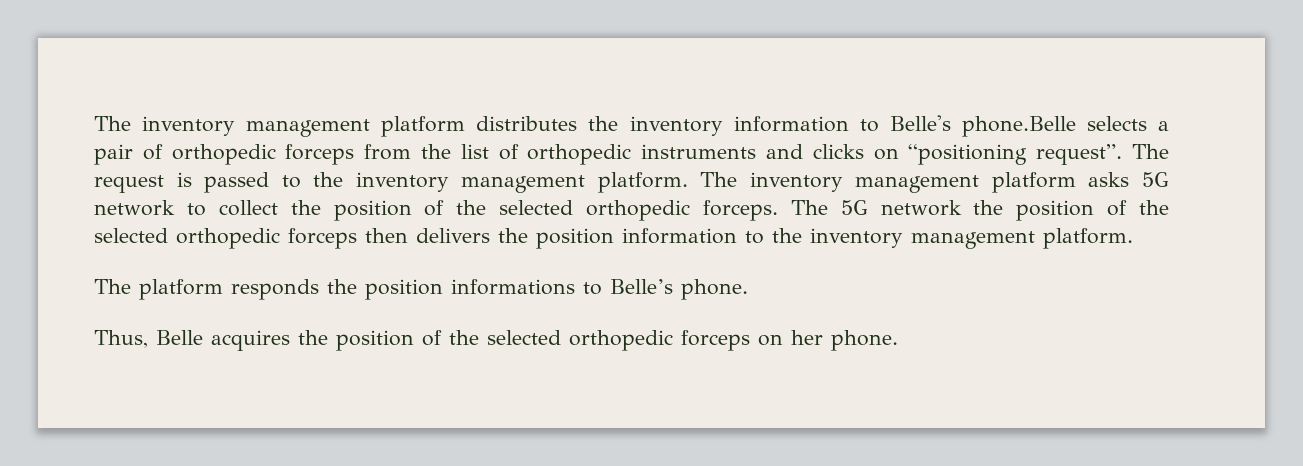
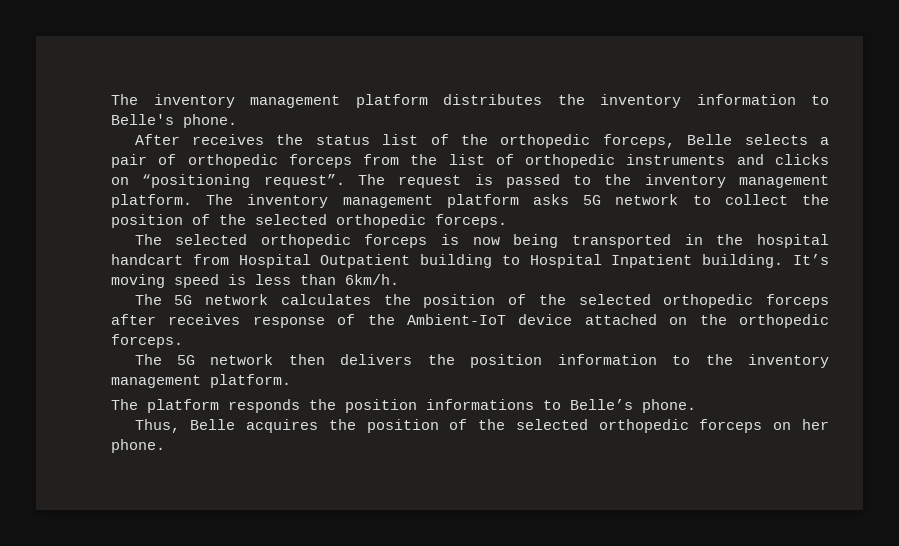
[961,116,1076,137] phone.Belle -> [183,114,237,128] [134,134,733,148] phone. // After receives the status list of the orthopedic forceps, Belle
[790,200,1169,221] [94,228,357,249] The 5G network the position of the selected orthopedic forceps -> [134,234,830,248] [111,254,829,268] [111,274,399,288] [134,294,829,308] [111,314,829,328] [111,334,183,348] [134,354,274,365] // The selected orthopedic forceps is now being transported in the hospital handcart from Hospital Outpatient building to Hospital Inpatient building. It’s moving speed is less than 6km/h. // The 5G network calculates the position of the selected orthopedic forceps after receives response of the Ambient-IoT device attached on the orthopedic forceps. // The 5G network

